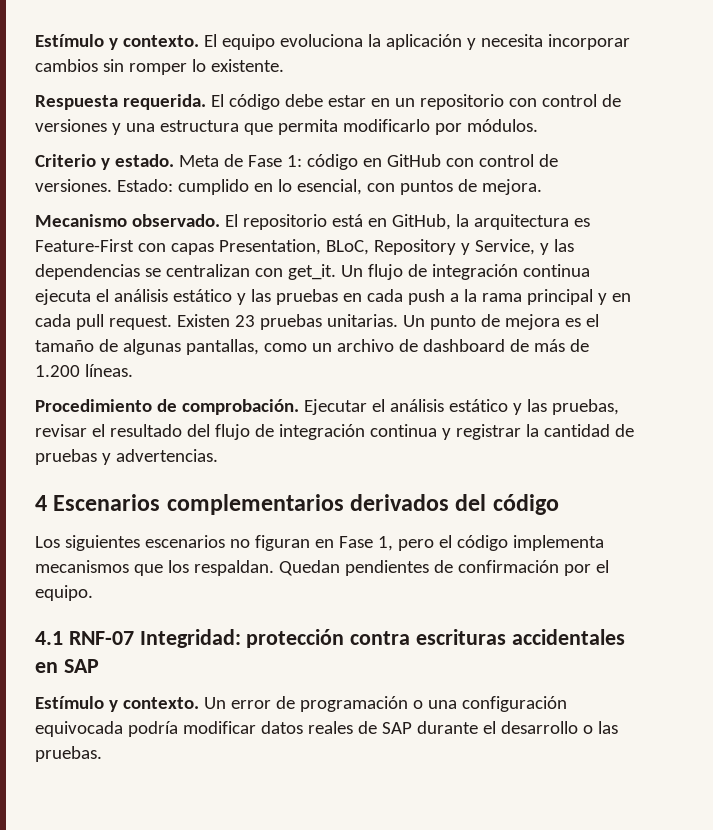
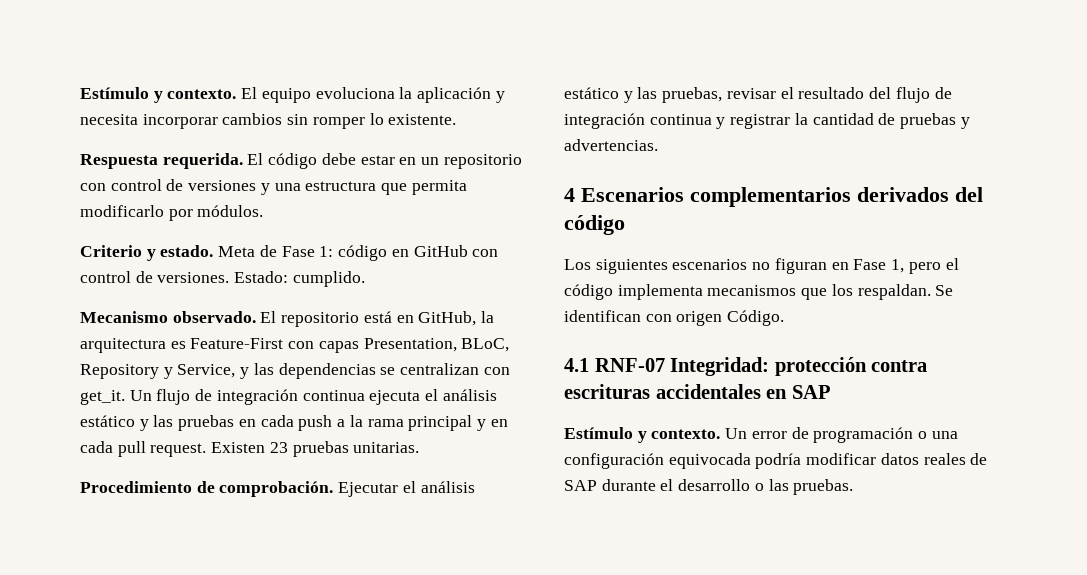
[177,179,542,195] cumplido en lo esencial, con puntos de mejora. -> [292,271,365,287] cumplido.
[402,314,599,330] [35,339,589,355] [35,364,133,377] Un punto de mejora es el tamaño de algunas pantallas, como un archivo de dashboard de más de 1.200 líneas. -> (420, 447) none
[278,560,609,576] [35,585,93,601] Quedan pendientes de confirmación por el equipo. -> [935,285,954,296] [564,310,785,326] Se identifican con origen Código.

